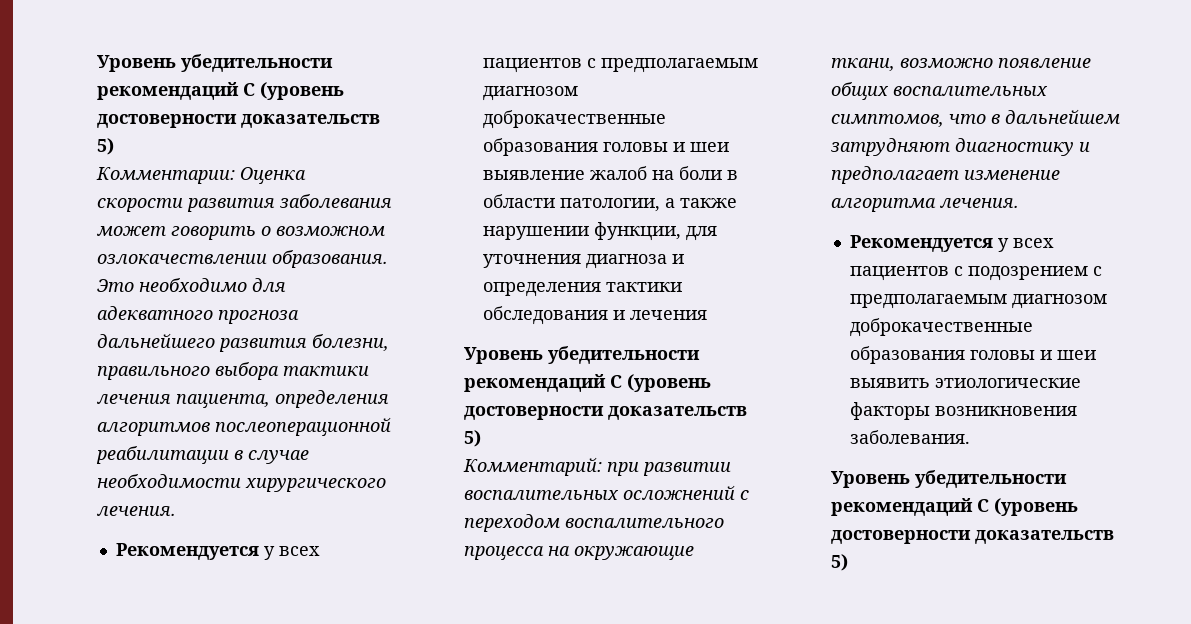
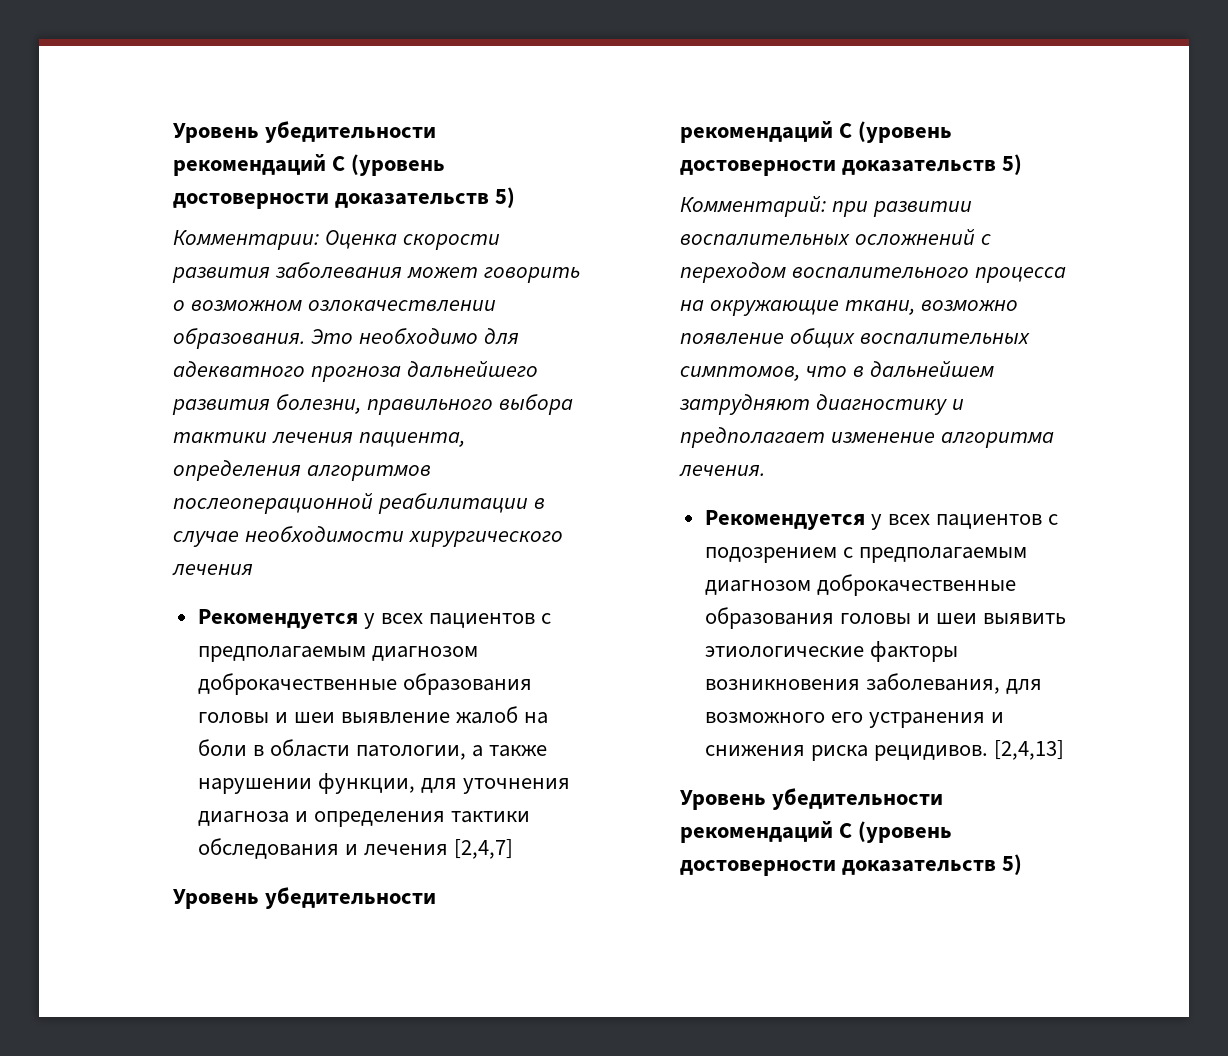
[96,506,176,516] лечения. -> [172,564,254,576] лечения
(708, 315) none -> [453,839,513,859] [2,4,7]
[850,430,971,444] заболевания. -> [865,673,1042,694] [704,712,1004,728] [704,740,1064,761] заболевания, для возможного его устранения и снижения риска рецидивов. [2,4,13]

